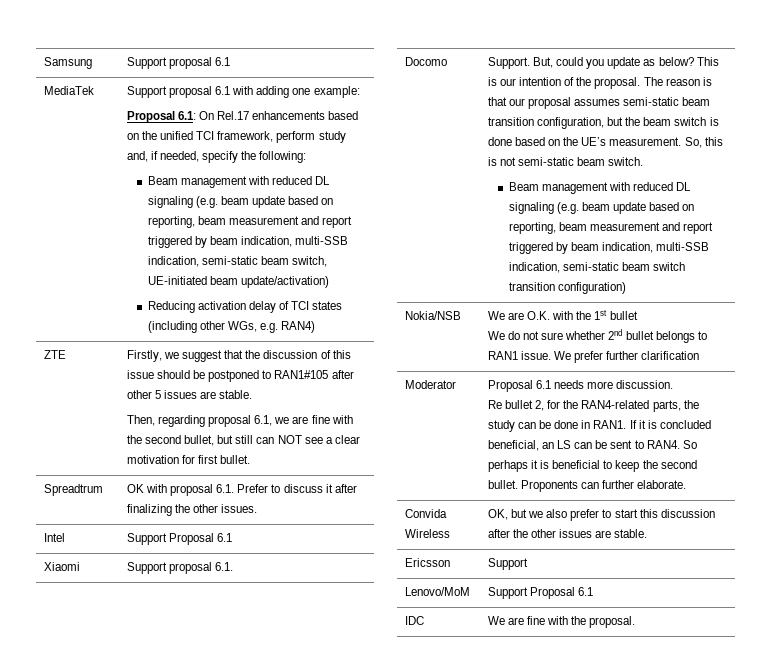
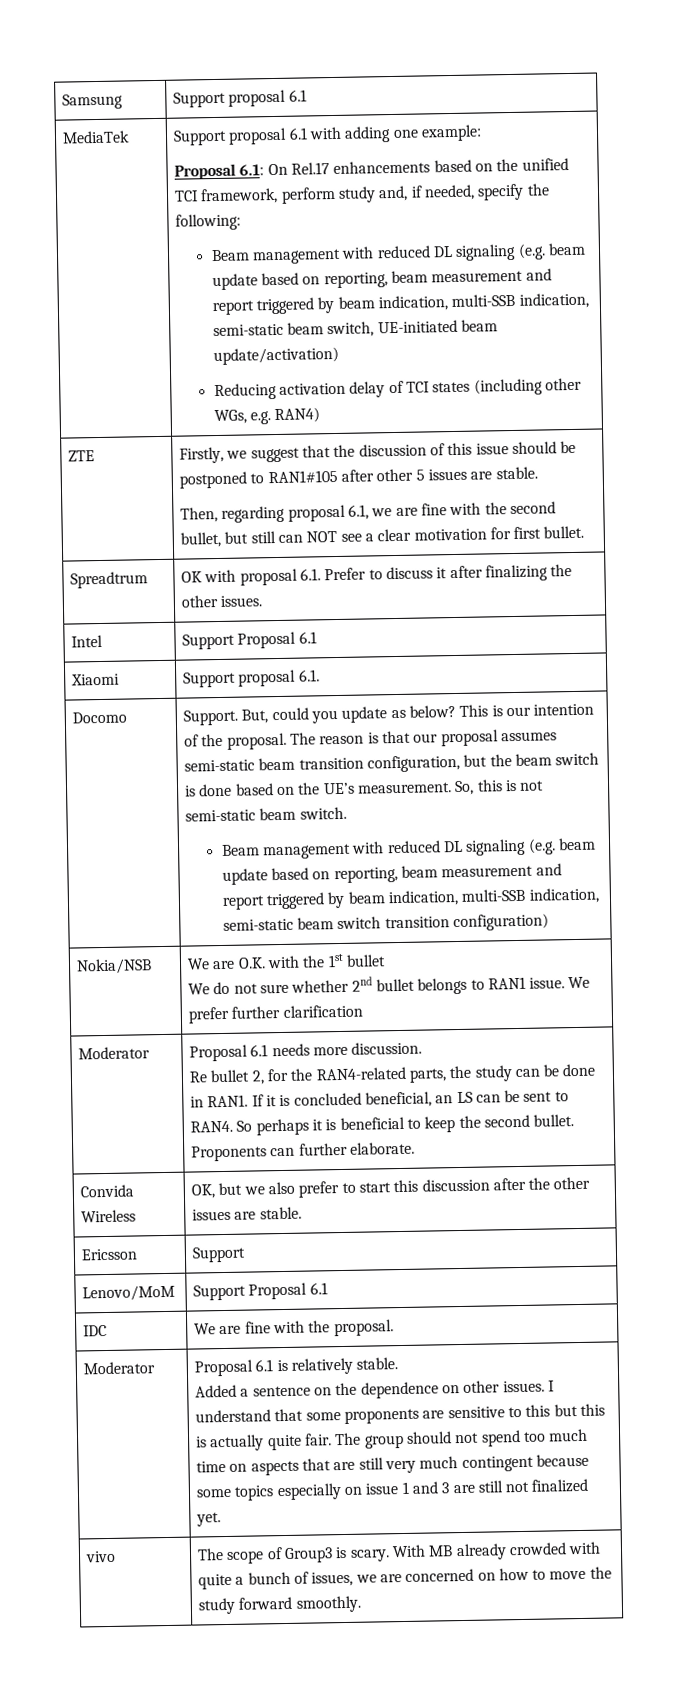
(636, 622) none -> [82,1361,155,1375] [193,1357,399,1377] [194,1380,555,1399] [194,1403,605,1424] [195,1428,589,1452] [195,1453,589,1476] [195,1478,590,1501] [195,1512,221,1527] [84,1550,116,1563] [196,1541,602,1564] [197,1566,612,1590] [197,1595,362,1615] // Moderator | Proposal 6.1 is relatively stable. // Added a sentence on the dependence on other issues. I understand that some proponents are sensitive to this but this is actually quite fair. The group should not spend too much time on aspects that are still very much contingent because some topics especially on issue 1 and 3 are still not finalized yet. // vivo | The scope of Group3 is scary. With MB already crowded with quite a bunch of issues, we are concerned on how to move the study forward smoothly.

